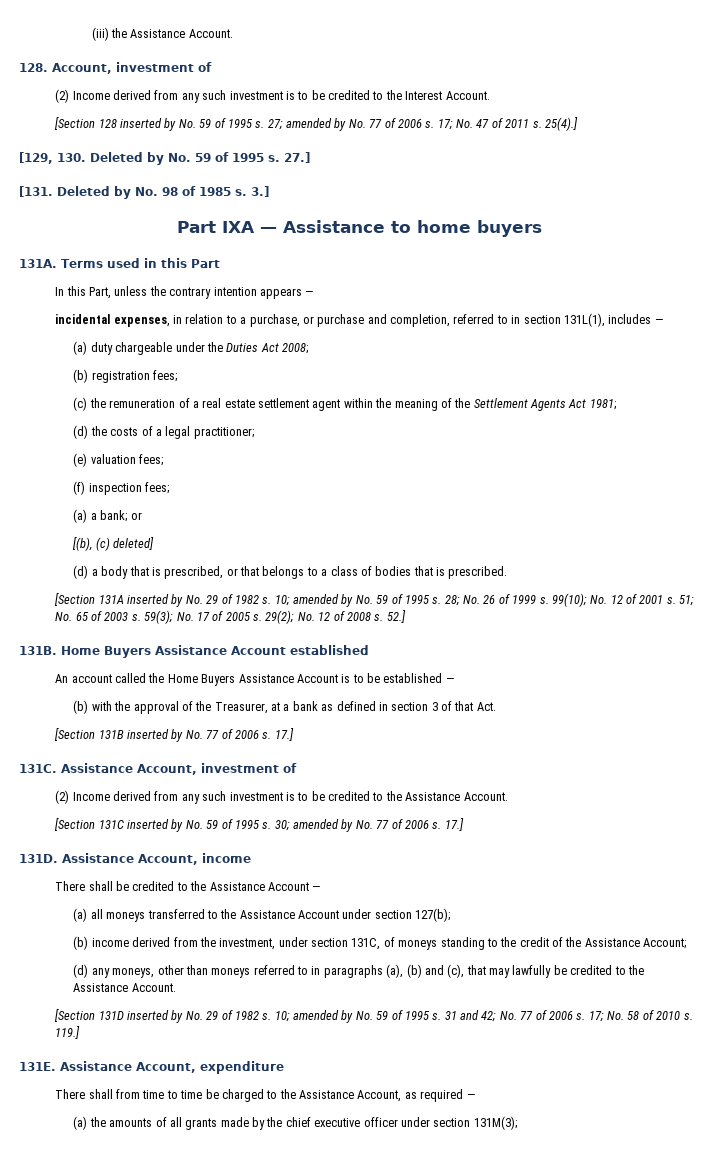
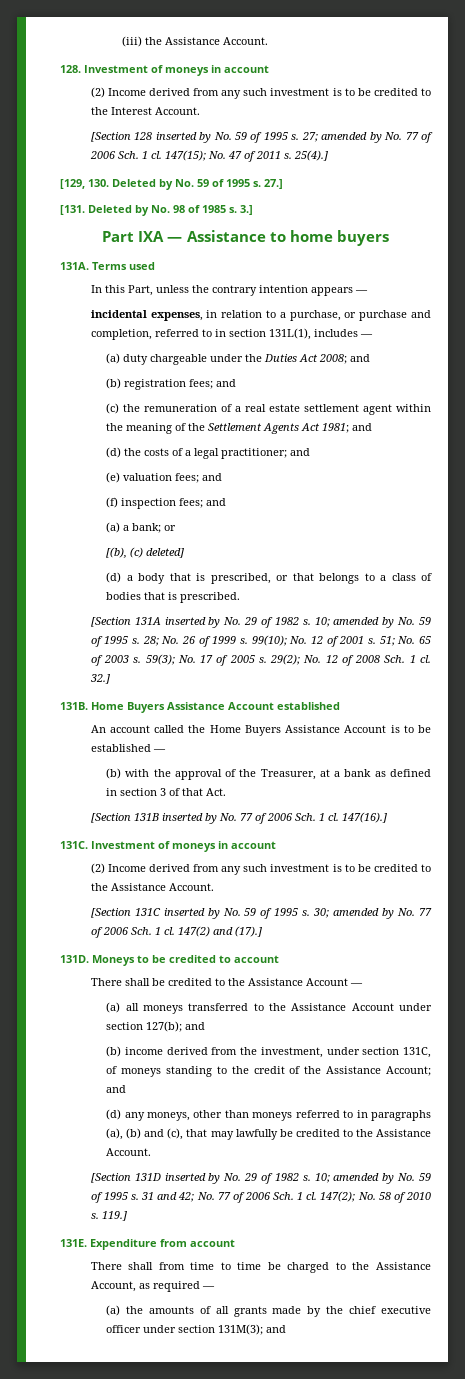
[52,62,212,74] Account, investment of -> [84,65,269,76] Investment of moneys in account
[425,119,453,130] s. 17; -> [117,150,206,161] Sch. 1 cl. 147(15);
[143,258,220,268] in this Part -> (155, 266) none
(309, 348) none -> [350,354,371,362] and
(178, 376) none -> [216,379,237,387] and
(616, 404) none -> [352,423,373,431] and
(254, 433) none -> [290,448,311,456] and
(164, 460) none -> [202,473,223,481] and
(170, 488) none -> [206,498,227,506] and
[374,610,406,623] s. 52.] -> [384,655,432,663] [89,674,110,684] Sch. 1 cl. 32.]
[262,728,294,741] [19,763,297,775] s. 17.] // 131C. Assistance Account, investment of -> [294,812,387,823] [60,841,276,852] Sch. 1 cl. 147(16).] // 131C. Investment of moneys in account
[432,818,464,831] [19,853,251,865] s. 17.] // 131D. Assistance Account, income -> [130,926,262,937] [60,955,279,966] Sch. 1 cl. 147(2) and (17).] // 131D. Moneys to be credited to account
(451, 915) none -> [185,1022,206,1030] and
(687, 943) none -> [106,1085,127,1093] and
[576,1011,604,1022] s. 17; -> [273,1191,356,1202] Sch. 1 cl. 147(2);
[60,1061,284,1074] Assistance Account, expenditure -> [90,1239,235,1250] Expenditure from account
(517, 1123) none -> [266,1325,287,1333] and

